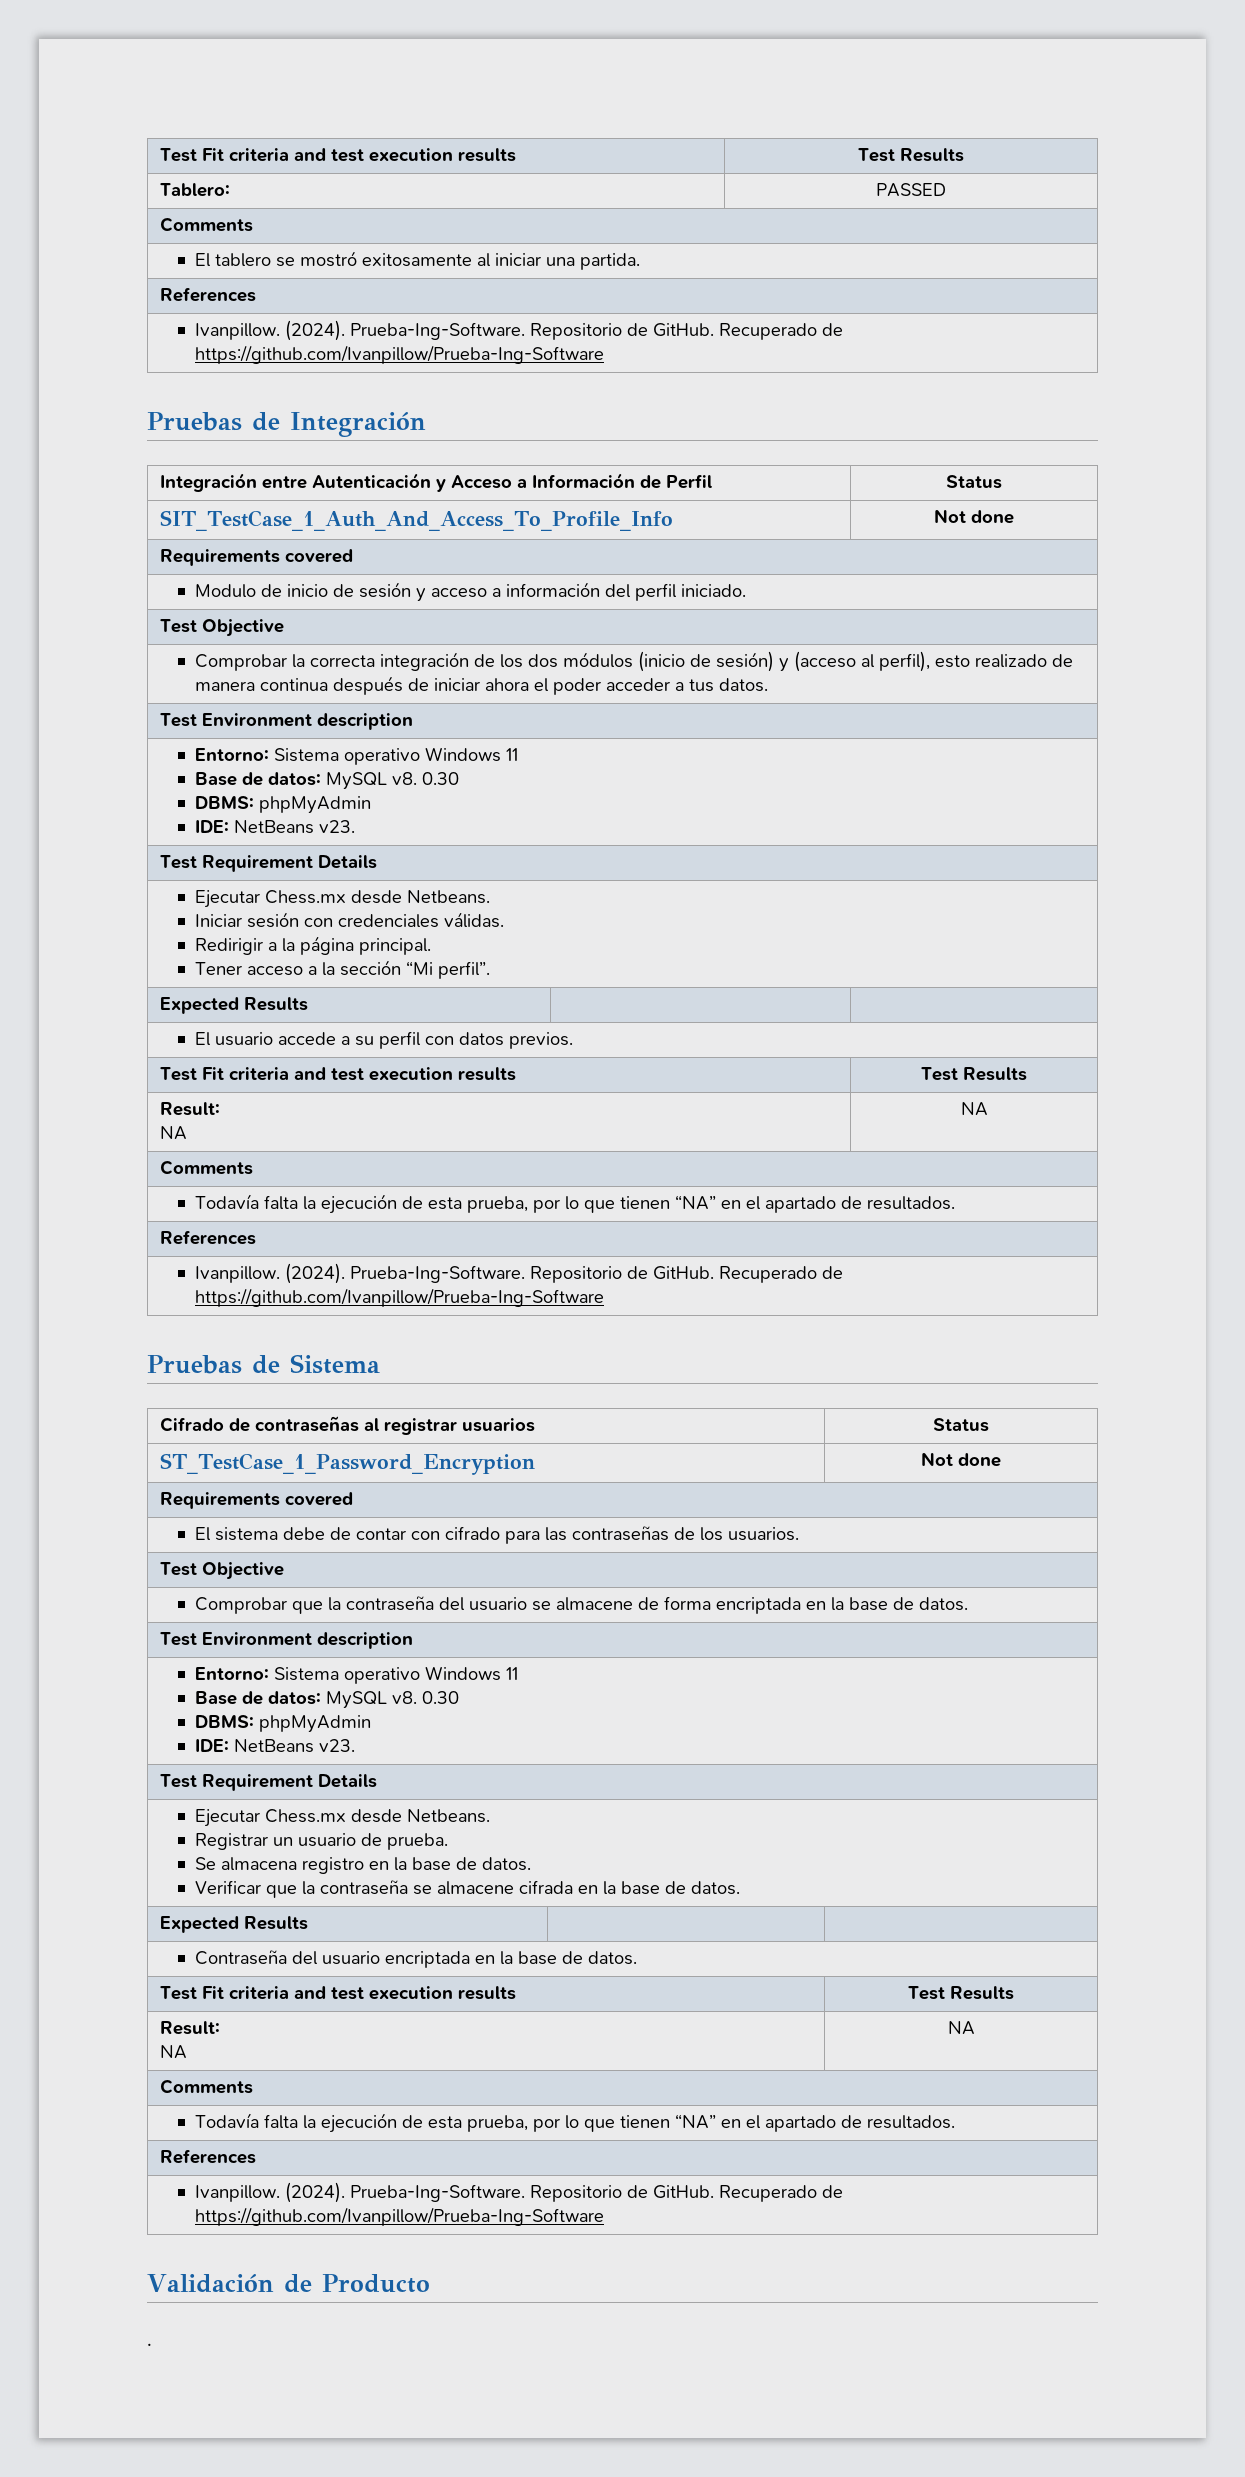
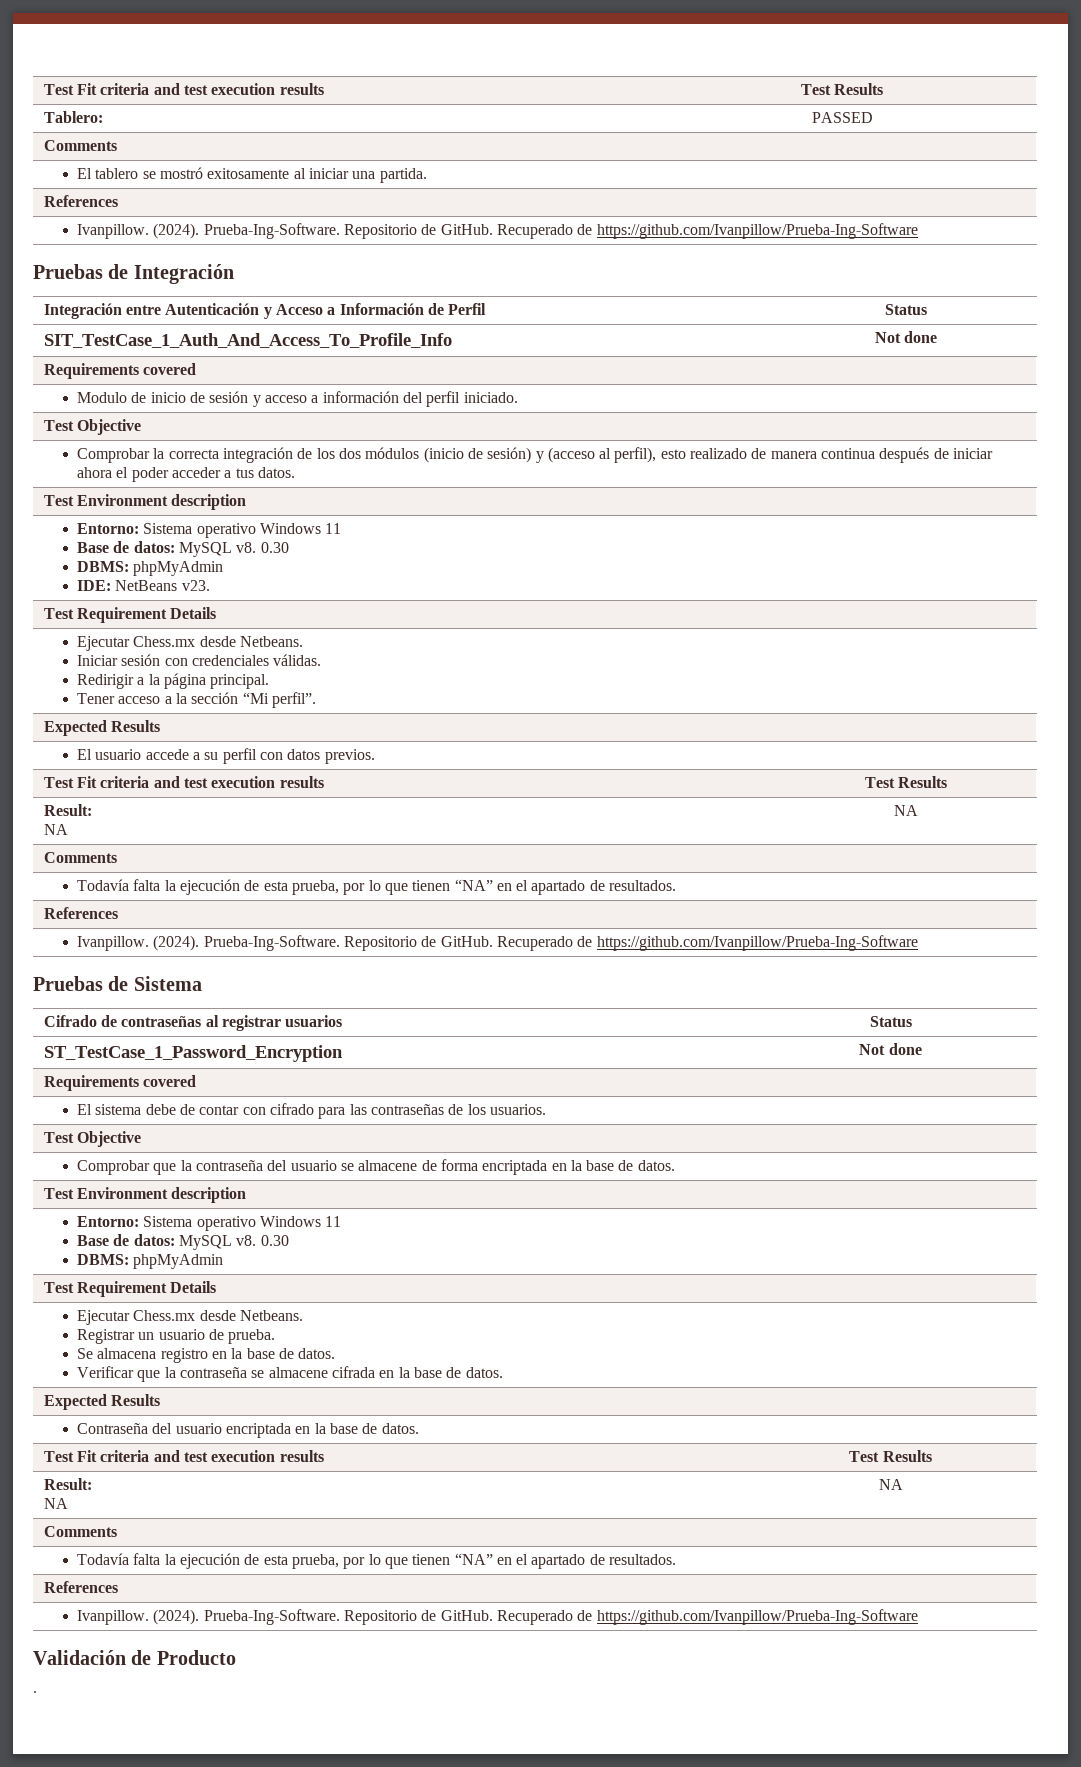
[194,1739,355,1753] // IDE: NetBeans v23. -> (224, 1261) none

